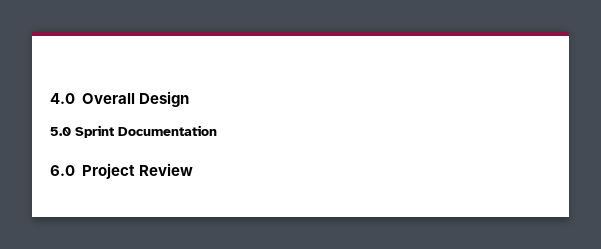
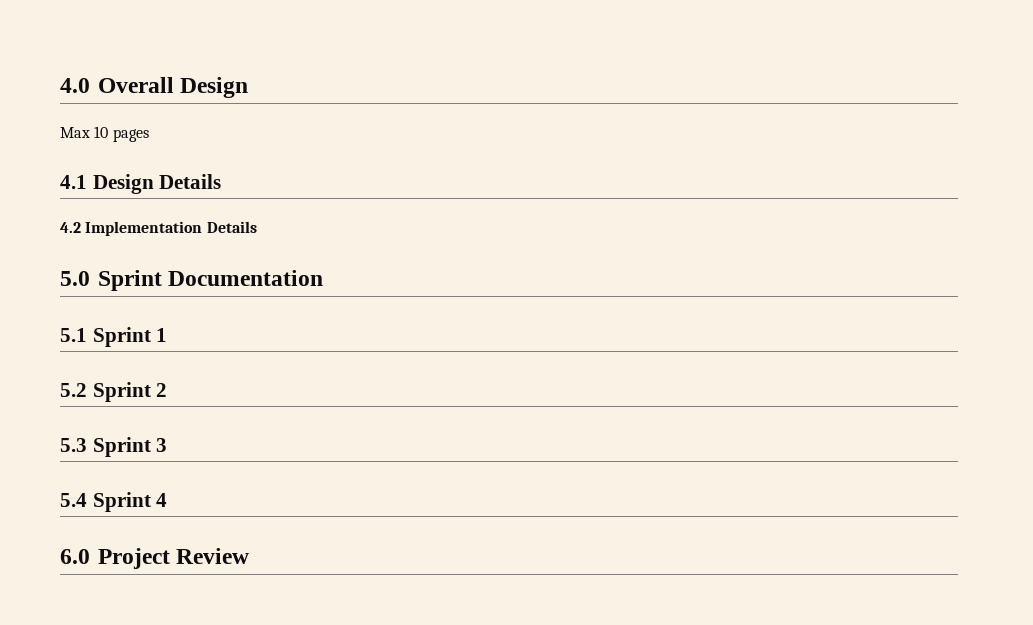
[50,125,217,138] 5.0 Sprint Documentation -> [60,126,149,142] [60,174,222,194] [60,221,257,236] [60,270,324,291] [60,327,168,347] [60,382,168,402] [60,437,168,457] [60,492,168,512] Max 10 pages // 4.1 Design Details // 4.2 Implementation Details // 5.0 Sprint Documentation // 5.1 Sprint 1 // 5.2 Sprint 2 // 5.3 Sprint 3 // 5.4 Sprint 4

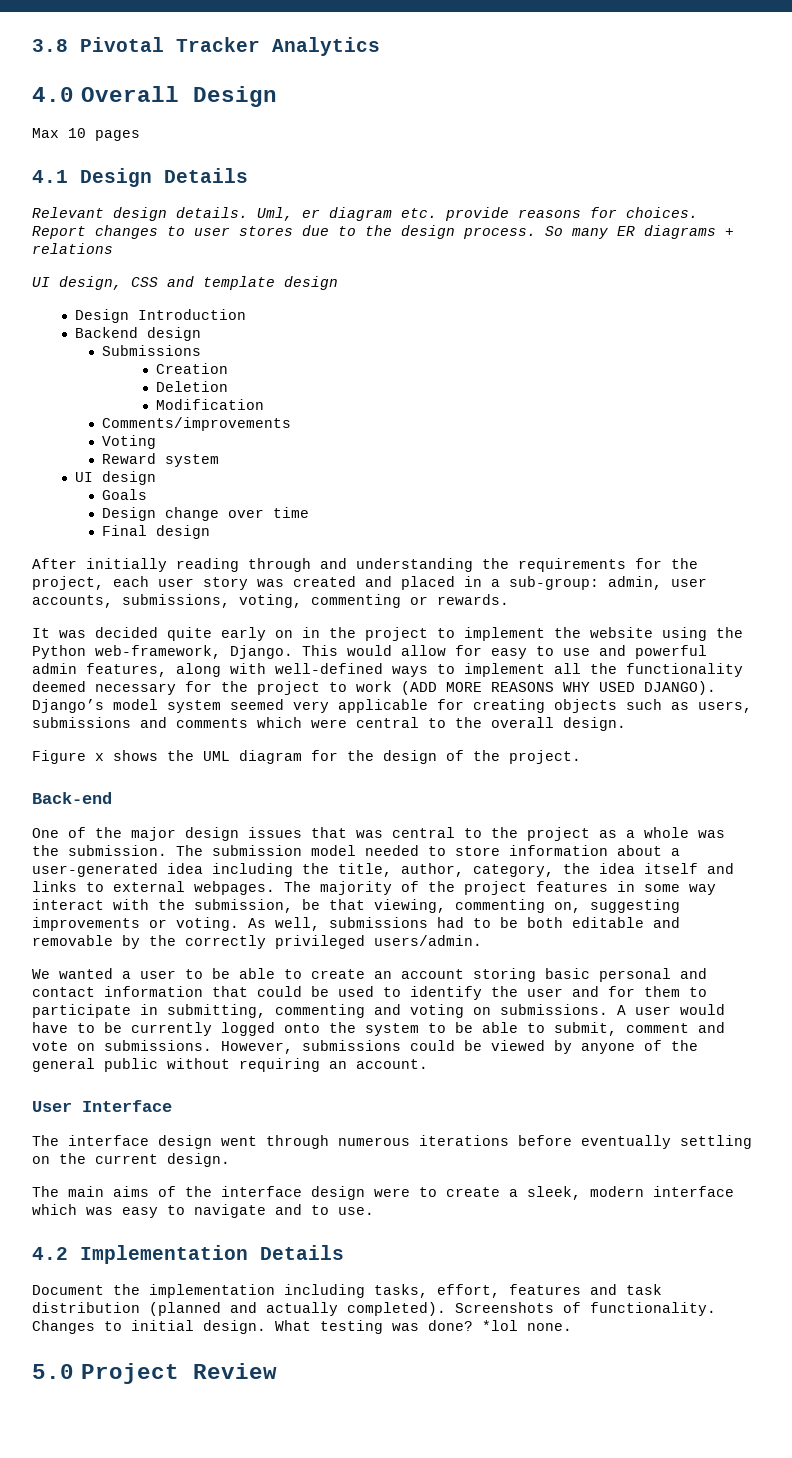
(60, 85) none -> [32,37,380,56] 3.8 Pivotal Tracker Analytics //
[60,221,257,236] [60,270,324,291] [60,327,168,347] [60,382,168,402] [60,437,168,457] [60,492,168,512] [60,549,90,564] 4.2 Implementation Details // 5.0 Sprint Documentation // 5.1 Sprint 1 // 5.2 Sprint 2 // 5.3 Sprint 3 // 5.4 Sprint 4 // 6.0 -> [32,207,698,221] [32,225,734,239] [32,243,113,254] [32,276,338,290] [75,309,247,323] [75,327,202,341] [102,345,202,356] [156,363,229,374] [156,381,229,392] [156,399,265,410] [102,417,292,431] [102,435,157,449] [102,453,220,467] [75,471,157,485] [102,489,148,500] [102,507,310,521] [102,525,211,539] [32,558,698,572] [32,576,707,590] [32,594,509,608] [32,627,743,641] [32,645,707,659] [32,663,743,677] [32,681,716,695] [32,699,752,713] [32,717,626,731] [32,750,581,764] [32,792,112,804] [32,827,725,841] [32,845,680,856] [32,863,734,877] [32,881,716,895] [32,899,680,913] [32,917,680,931] [32,935,482,949] [32,968,707,982] [32,986,707,1000] [32,1004,725,1018] [32,1022,725,1036] [32,1040,698,1054] [32,1058,428,1072] [32,1100,172,1112] [32,1135,752,1149] [32,1153,230,1167] [32,1186,734,1200] [32,1204,374,1218] [32,1245,344,1264] [32,1284,662,1298] [32,1302,716,1316] [32,1320,572,1334] [32,1364,74,1379] Relevant design details. Uml, er diagram etc. provide reasons for choices. Report changes to user stores due to the design process. So many ER diagrams + relations // UI design, CSS and template design // Design Introduction // Backend design // Submissions // Creation // Deletion // Modification // Comments/improvements // Voting // Reward system // UI design // Goals // Design change over time // Final design // After initially reading through and understanding the requirements for the project, each user story was created and placed in a sub-group: admin, user accounts, submissions, voting, commenting or rewards. // It was decided quite early on in the project to implement the website using the Python web-framework, Django. This would allow for easy to use and powerful admin features, along with well-defined ways to implement all the functionality deemed necessary for the project to work (ADD MORE REASONS WHY USED DJANGO). Django’s model system seemed very applicable for creating objects such as users, submissions and comments which were central to the overall design. // Figure x shows the UML diagram for the design of the project. // Back-end // One of the major design issues that was central to the project as a whole was the submission. The submission model needed to store information about a user-generated idea including the title, author, category, the idea itself and links to external webpages. The majority of the project features in some way interact with the submission, be that viewing, commenting on, suggesting improvements or voting. As well, submissions had to be both editable and removable by the correctly privileged users/admin. // We wanted a user to be able to create an account storing basic personal and contact information that could be used to identify the user and for them to participate in submitting, commenting and voting on submissions. A user would have to be currently logged onto the system to be able to submit, comment and vote on submissions. However, submissions could be viewed by anyone of the general public without requiring an account. // User Interface // The interface design went through numerous iterations before eventually settling on the current design. // The main aims of the interface design were to create a sleek, modern interface which was easy to navigate and to use. // 4.2 Implementation Details // Document the implementation including tasks, effort, features and task distribution (planned and actually completed). Screenshots of functionality. Changes to initial design. What testing was done? *lol none. // 5.0

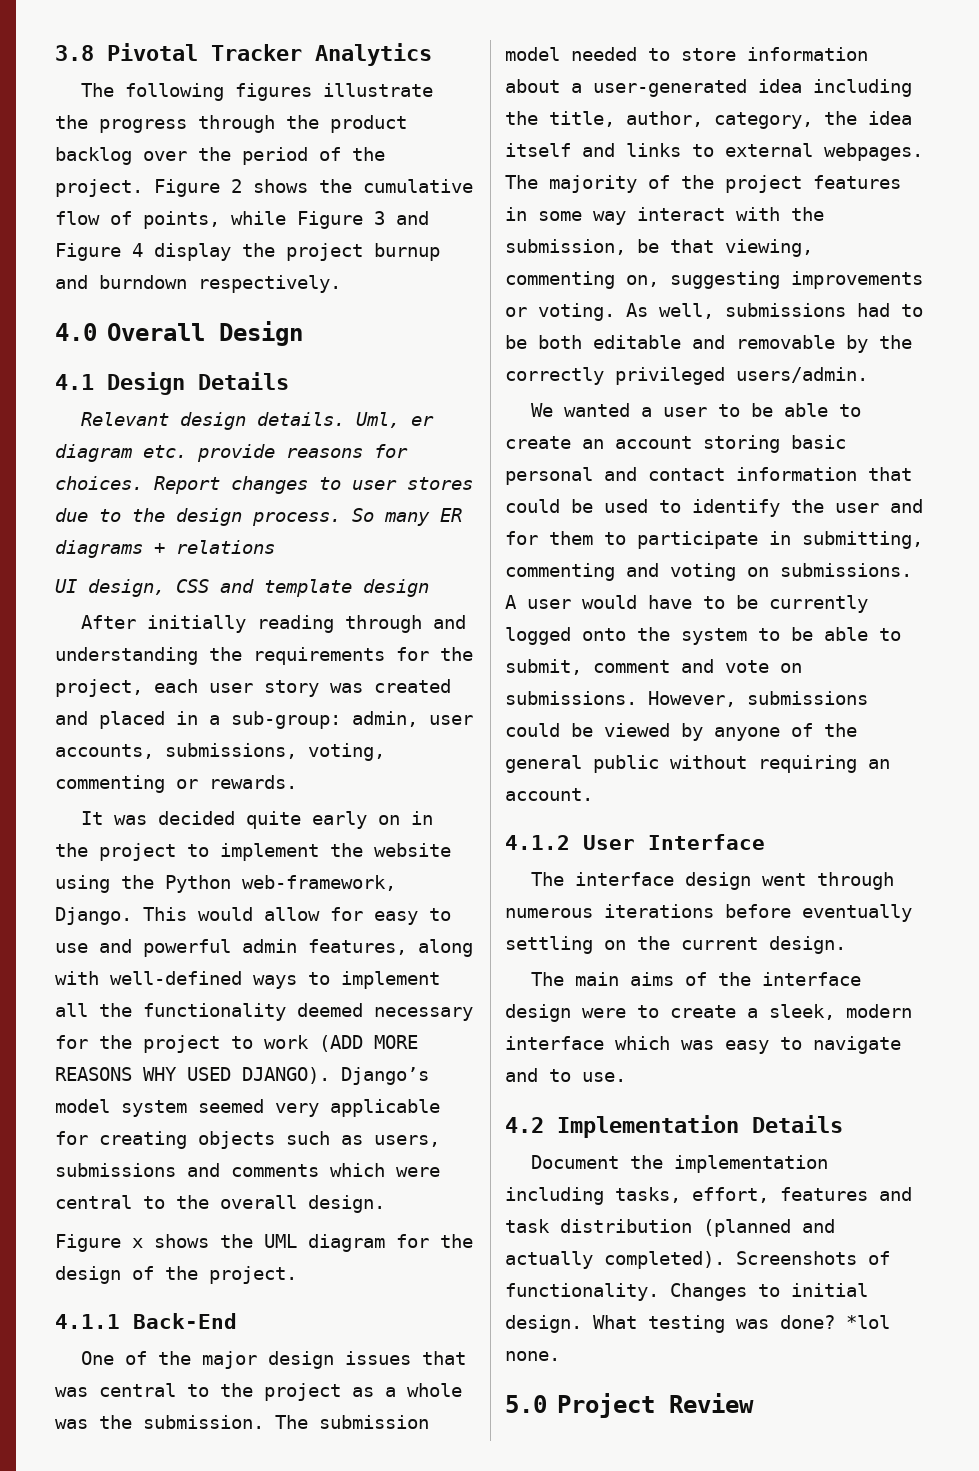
(380, 46) none -> [80,83,433,101] [55,115,407,133] [55,147,385,165] [55,179,473,197] [55,211,429,229] [55,243,440,261] [55,275,341,293] // The following figures illustrate the progress through the product backlog over the period of the project. Figure 2 shows the cumulative flow of points, while Figure 3 and Figure 4 display the project burnup and burndown respectively.
[32,128,140,141] // Max 10 pages -> (303, 333) none
[75,309,247,323] [75,327,202,341] [102,345,202,356] [156,363,229,374] [156,381,229,392] [156,399,265,410] [102,417,292,431] [102,435,157,449] [102,453,220,467] [75,471,157,485] [102,489,148,500] [102,507,310,521] [102,525,211,539] // Design Introduction // Backend design // Submissions // Creation // Deletion // Modification // Comments/improvements // Voting // Reward system // UI design // Goals // Design change over time // Final design -> (429, 588) none
[32,792,112,804] Back-end -> [55,1313,237,1329] 4.1.1 Back-End
(428, 1064) none -> [505,835,570,850] 4.1.2

